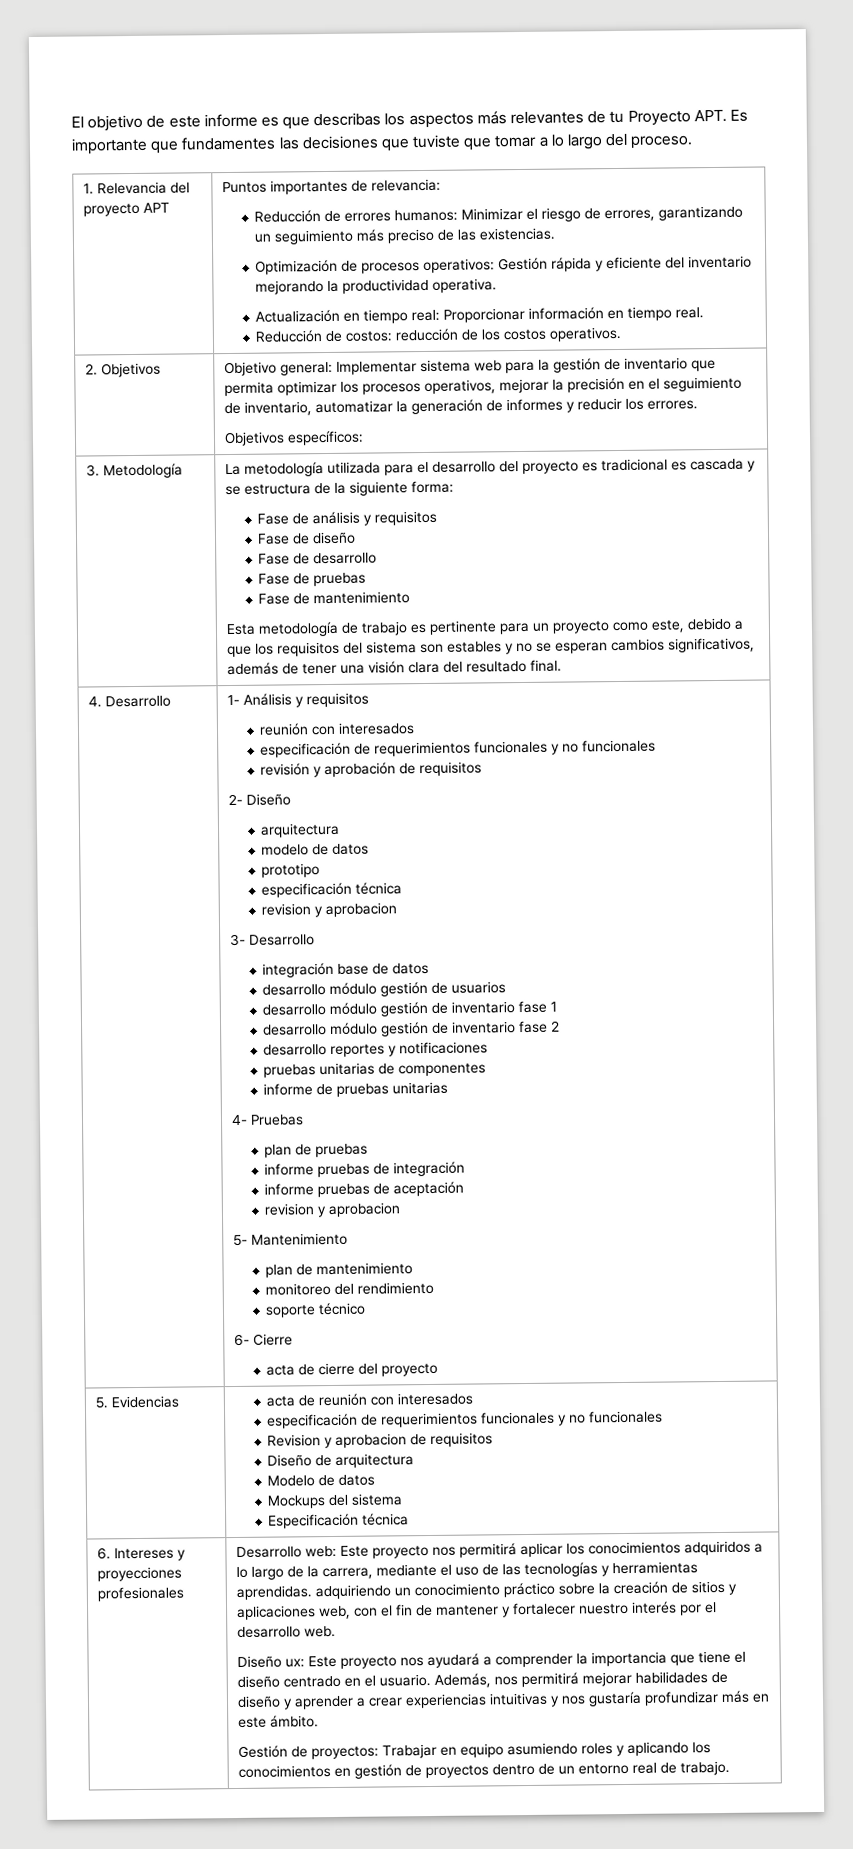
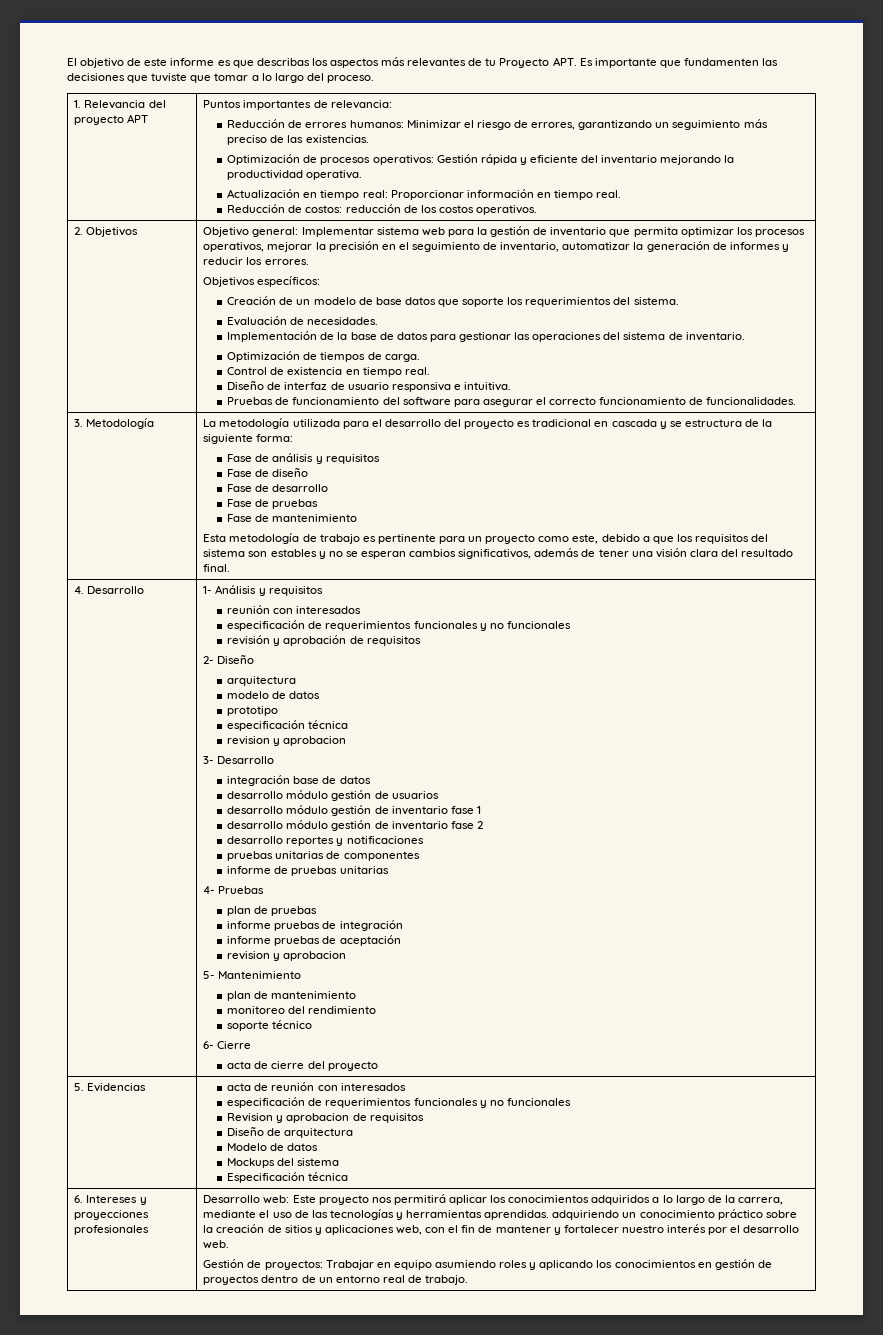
[181,136,277,151] fundamentes -> [683,58,759,66] fundamenten
(365, 438) none -> [227,296,679,307] [227,316,379,326] [227,331,745,342] [227,351,420,362] [227,367,430,377] [227,381,511,392] [227,397,797,407] // Creación de un modelo de base datos que soporte los requerimientos del sistema. // Evaluación de necesidades. // Implementación de la base de datos para gestionar las operaciones del sistema de inventario. // Optimización de tiempos de carga. // Control de existencia en tiempo real. // Diseño de interfaz de usuario responsiva e intuitiva. // Pruebas de funcionamiento del software para asegurar el correcto funcionamiento de funcionalidades.
[671,461,688,471] es -> [594,421,609,427] en
[237,1650,747,1669] [237,1671,729,1688] [237,1690,771,1710] [238,1715,320,1728] // Diseño ux: Este proyecto nos ayudará a comprender la importancia que tiene el diseño centrado en el usuario. Además, nos permitirá mejorar habilidades de diseño y aprender a crear experiencias intuitivas y nos gustaría profundizar más en este ámbito. -> (230, 1244) none

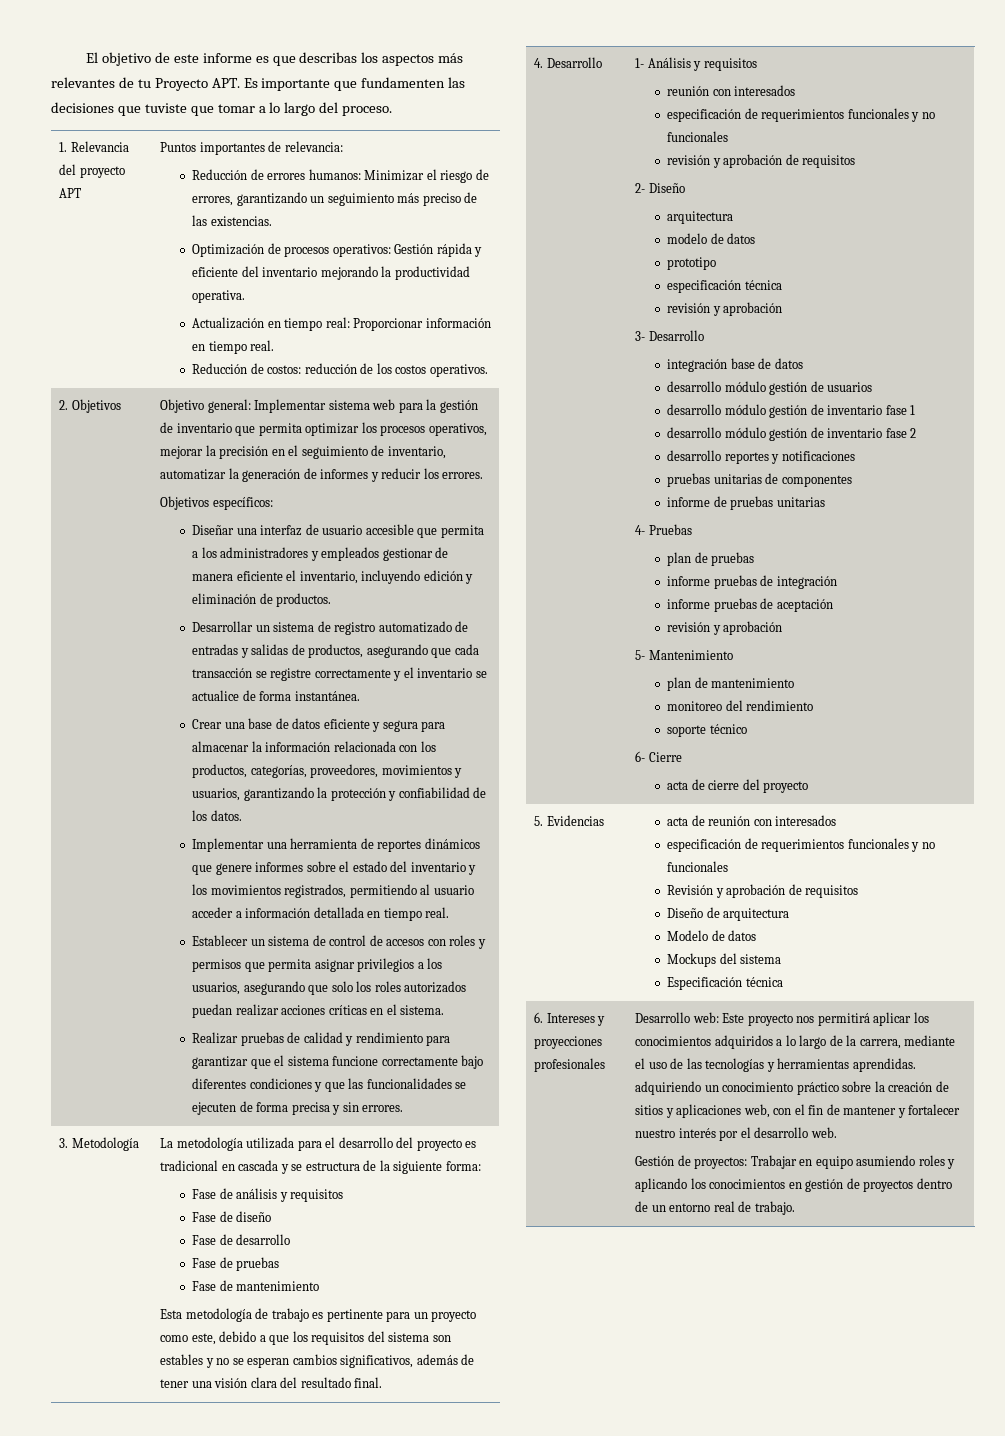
[227,296,679,307] [227,316,379,326] [227,331,745,342] [227,351,420,362] [227,367,430,377] [227,381,511,392] [227,397,797,407] Creación de un modelo de base datos que soporte los requerimientos del sistema. // Evaluación de necesidades. // Implementación de la base de datos para gestionar las operaciones del sistema de inventario. // Optimización de tiempos de carga. // Control de existencia en tiempo real. // Diseño de interfaz de usuario responsiva e intuitiva. // Pruebas de funcionamiento del software para asegurar el correcto funcionamiento de funcionalidades. -> [192,524,484,538] [192,547,449,561] [192,570,474,584] [192,593,332,607] [192,621,469,635] [192,644,479,658] [192,667,487,681] [192,690,360,701] [192,718,446,732] [192,741,436,752] [192,764,463,778] [192,787,487,801] [192,810,242,821] [192,838,480,852] [192,861,477,875] [192,884,474,898] [192,907,450,921] [192,935,486,949] [192,958,443,972] [192,981,467,995] [192,1004,445,1018] [192,1032,451,1046] [192,1055,484,1069] [192,1078,467,1092] [192,1101,404,1115] Diseñar una interfaz de usuario accesible que permita a los administradores y empleados gestionar de manera eficiente el inventario, incluyendo edición y eliminación de productos. // Desarrollar un sistema de registro automatizado de entradas y salidas de productos, asegurando que cada transacción se registre correctamente y el inventario se actualice de forma instantánea. // Crear una base de datos eficiente y segura para almacenar la información relacionada con los productos, categorías, proveedores, movimientos y usuarios, garantizando la protección y confiabilidad de los datos. // Implementar una herramienta de reportes dinámicos que genere informes sobre el estado del inventario y los movimientos registrados, permitiendo al usuario acceder a información detallada en tiempo real. // Establecer un sistema de control de accesos con roles y permisos que permita asignar privilegios a los usuarios, asegurando que solo los roles autorizados puedan realizar acciones críticas en el sistema. // Realizar pruebas de calidad y rendimiento para garantizar que el sistema funcione correctamente bajo diferentes condiciones y que las funcionalidades se ejecuten de forma precisa y sin errores.
[227,736,347,746] revision y aprobacion -> [667,302,783,316] revisión y aprobación
[227,951,347,961] revision y aprobacion -> [667,621,783,635] revisión y aprobación
[227,1113,350,1123] Revision y aprobacion -> [667,884,786,898] Revisión y aprobación

